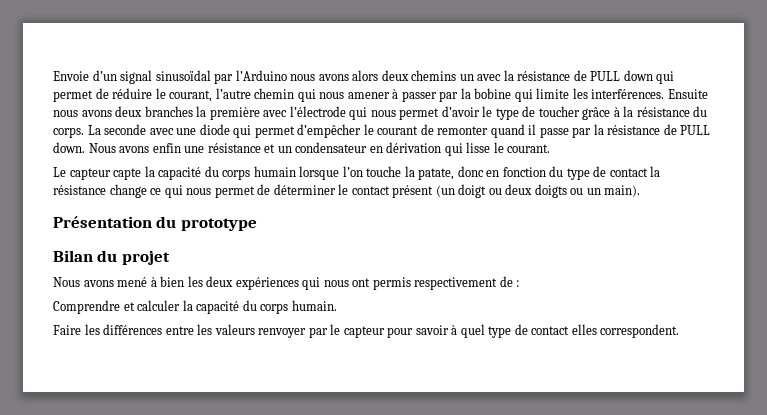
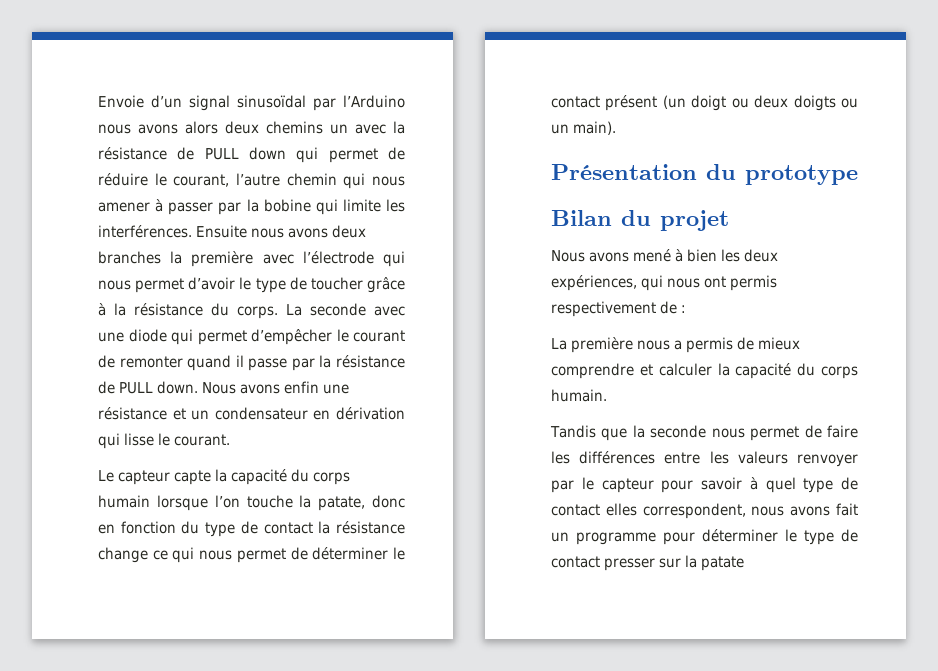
[235,277,299,290] expériences -> [551,275,637,291] expériences,
[53,300,120,314] Comprendre -> [551,337,801,353] [551,363,634,379] La première nous a permis de mieux comprendre
[53,325,81,335] Faire -> [550,425,858,441] Tandis que la seconde nous permet de faire
[600,324,680,338] correspondent. -> [642,503,858,519] [551,529,858,545] [551,555,745,571] correspondent, nous avons fait un programme pour déterminer le type de contact presser sur la patate

